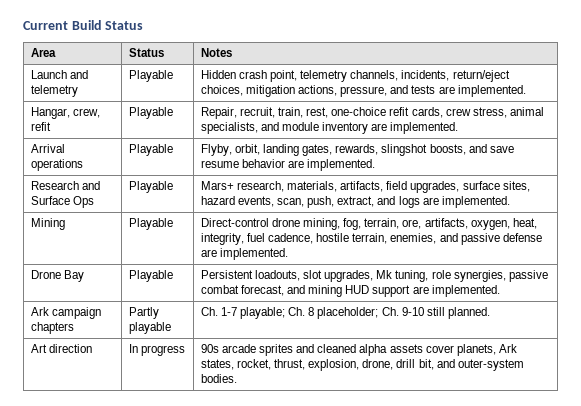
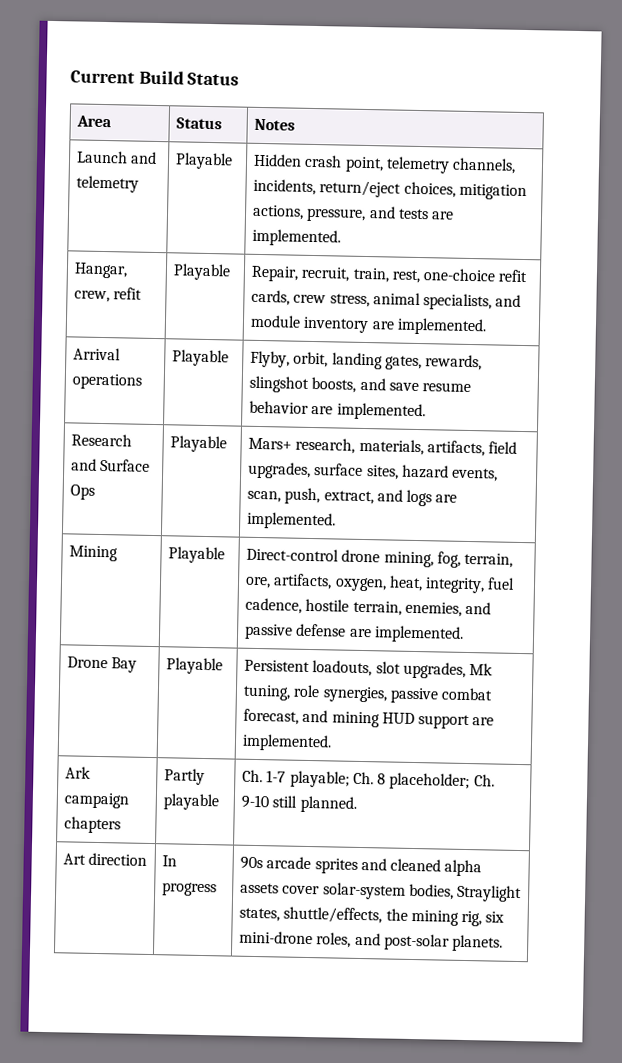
[456,344,517,356] [200,359,524,371] [200,374,237,383] planets, Ark states, rocket, thrust, explosion, drone, drill bit, and outer-system bodies. -> [322,882,523,903] [238,906,505,927] [238,930,504,952] solar-system bodies, Straylight states, shuttle/effects, the mining rig, six mini-drone roles, and post-solar planets.

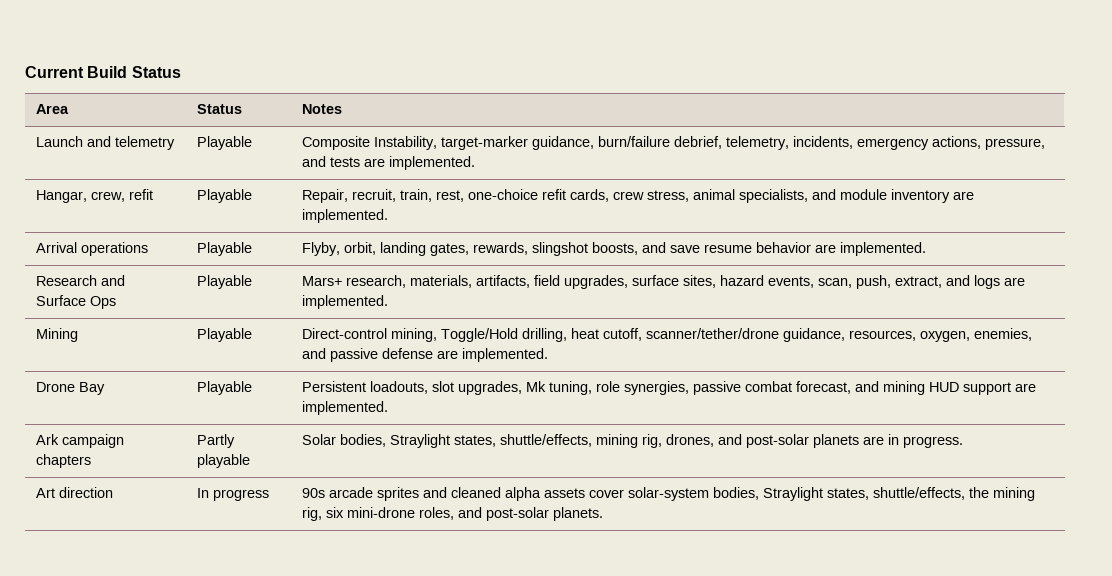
[252,153,517,174] [252,178,527,201] Hidden crash point, telemetry channels, incidents, return/eject choices, mitigation -> [302,136,930,150] Composite Instability, target-marker guidance, burn/failure debrief, telemetry, incidents, emergency
[341,549,514,568] [244,573,516,594] [244,597,402,616] drone mining, fog, terrain, ore, artifacts, oxygen, heat, integrity, fuel cadence, hostile terrain, -> [391,328,971,342] mining, Toggle/Hold drilling, heat cutoff, scanner/tether/drone guidance, resources, oxygen,
[241,769,495,791] [240,794,357,813] Ch. 1-7 playable; Ch. 8 placeholder; Ch. 9-10 still planned. -> [302,434,964,448] Solar bodies, Straylight states, shuttle/effects, mining rig, drones, and post-solar planets are in progress.

